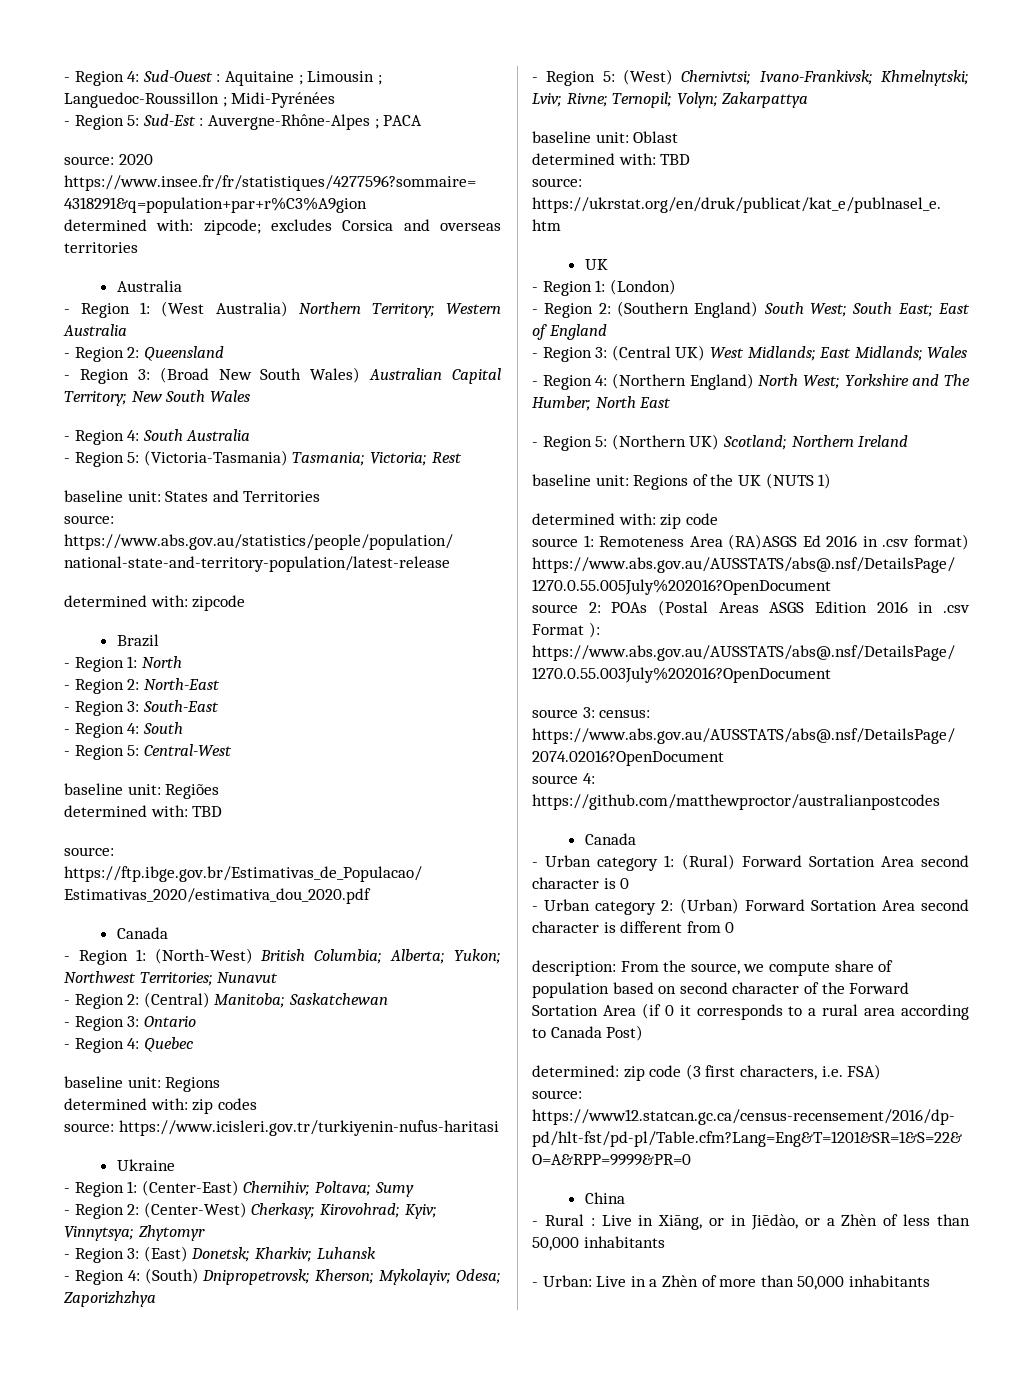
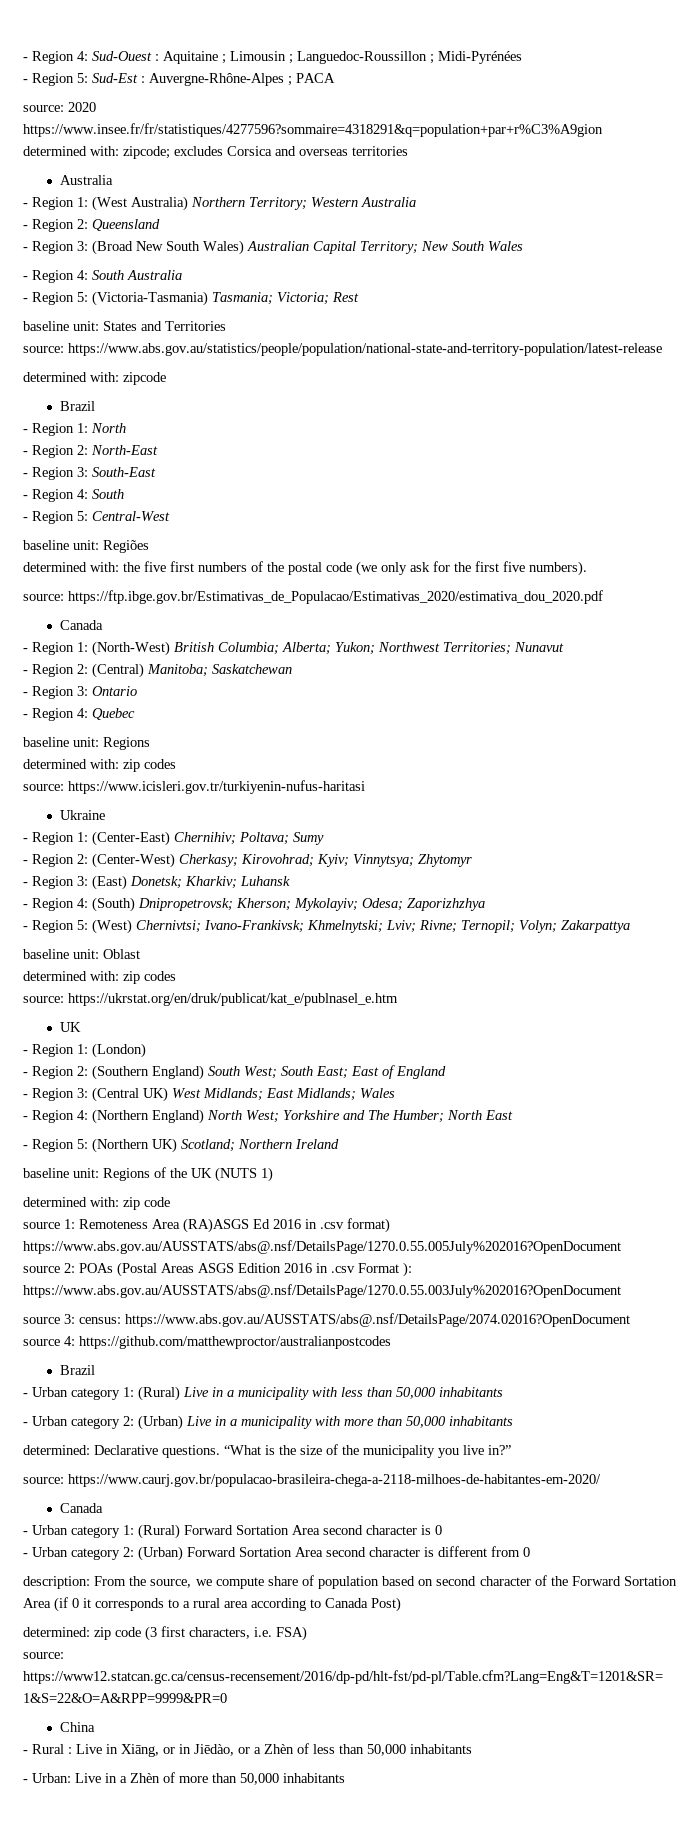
[192,806,223,817] TBD -> [123,561,587,576] the five first numbers of the postal code (we only ask for the first five numbers).
[660,154,691,165] TBD -> [123,971,176,984] zip codes
(940, 802) none -> [60,1365,96,1375] [23,1386,503,1401] [23,1415,513,1430] [23,1444,511,1458] [23,1474,601,1487] // Brazil // - Urban category 1: (Rural) Live in a municipality with less than 50,000 inhabitants // - Urban category 2: (Urban) Live in a municipality with more than 50,000 inhabitants // determined: Declarative questions. “What is the size of the municipality you live in?” // source: https://www.caurj.gov.br/populacao-brasileira-chega-a-2118-milhoes-de-habitantes-em-2020/

